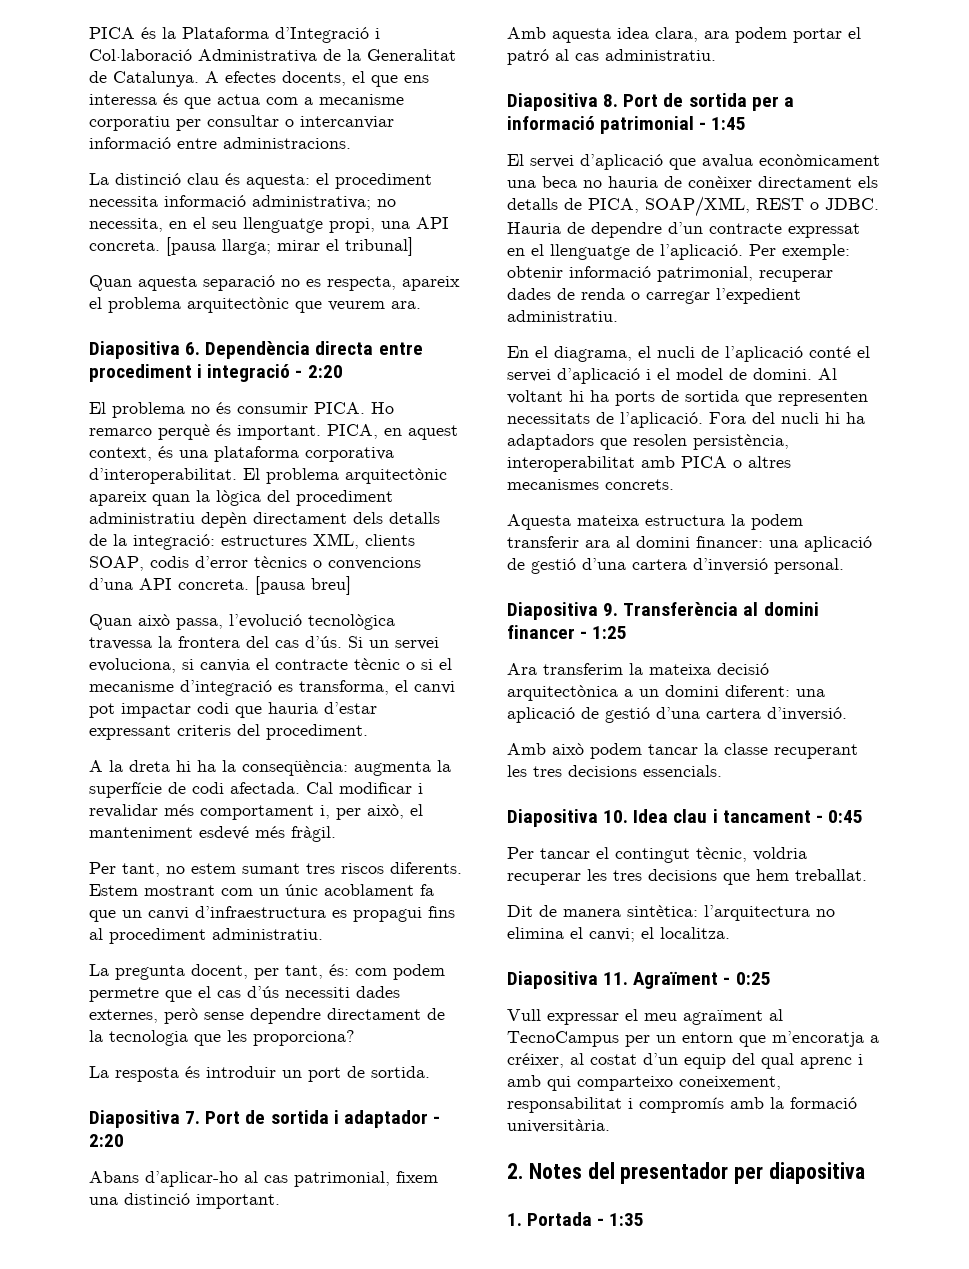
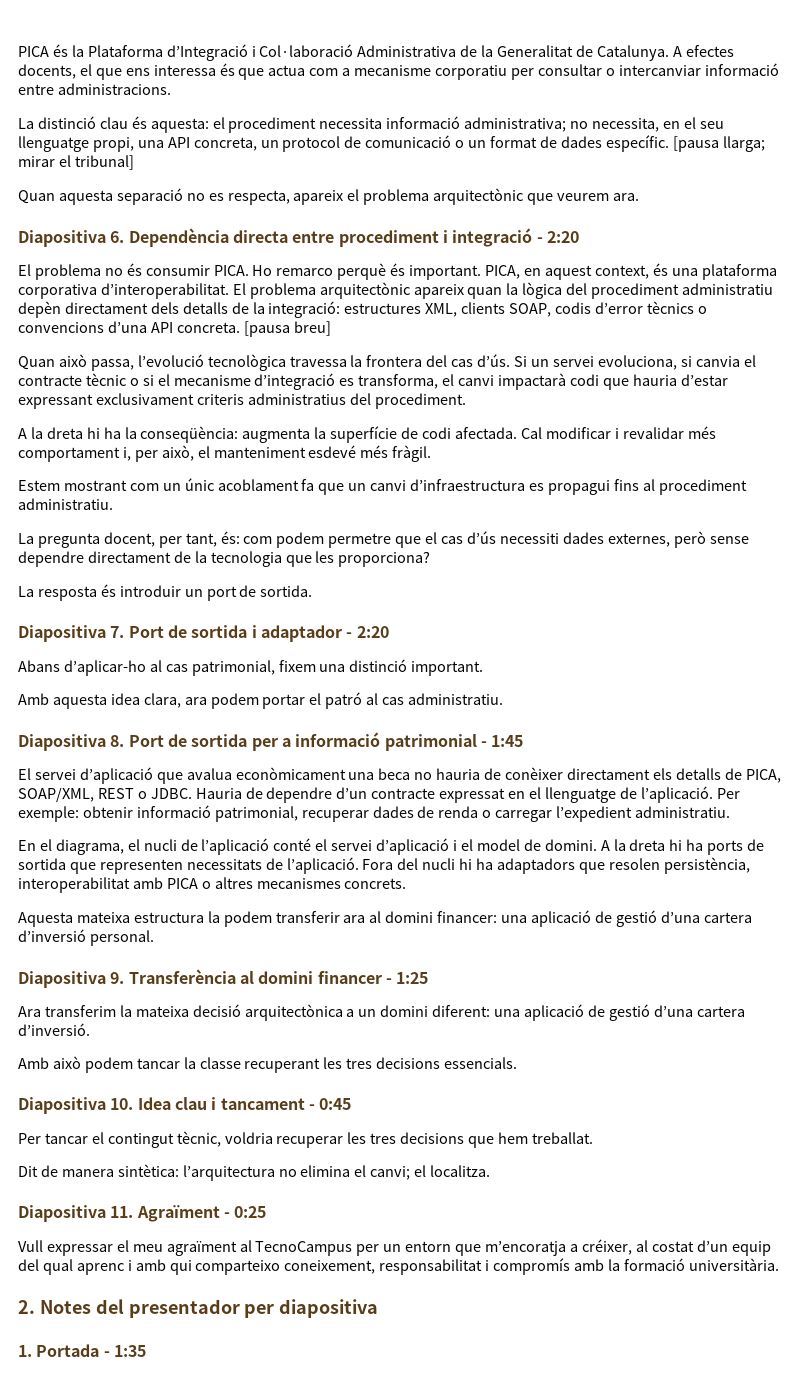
[89,240,160,251] concreta. -> [193,135,669,152] concreta, un protocol de comunicació o un format de dades específic.
[89,703,191,718] pot impactar -> [498,373,567,390] impactarà
[177,725,231,736] criteris -> [95,393,346,405] exclusivament criteris administratius
[89,862,462,877] Per tant, no estem sumant tres riscos diferents. -> (432, 453) none
[818,368,837,380] [507,390,563,404] Al voltant -> [600,839,666,851] A la dreta

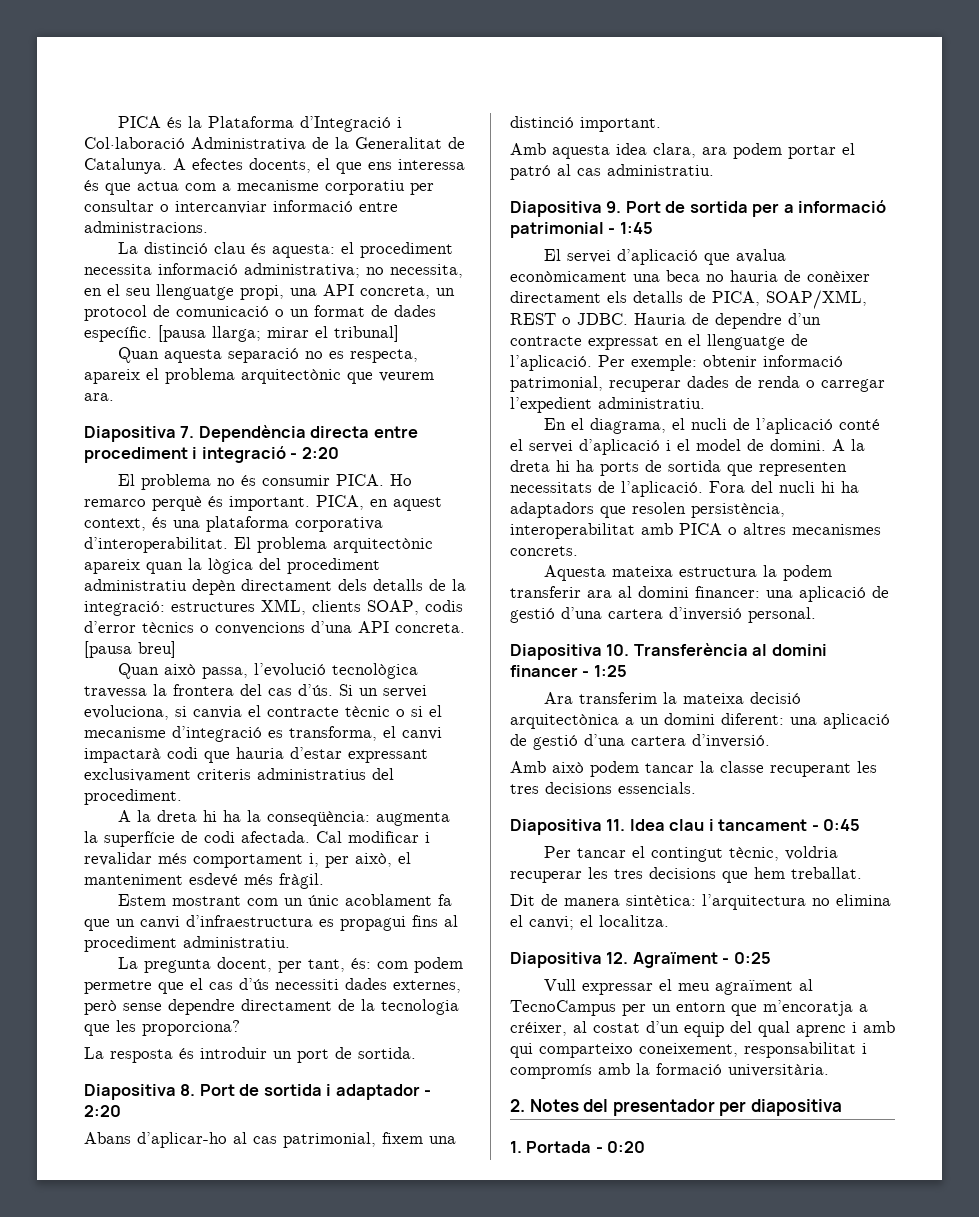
[110,231,125,243] 6. -> [180,426,195,438] 7.
[110,626,125,638] 7. -> [180,1084,196,1096] 8.
[110,735,125,747] 8. -> [606,201,622,213] 9.
[110,972,125,984] 9. -> [606,644,630,656] 10.
[110,1098,134,1110] 10. -> [606,819,626,831] 11.
[110,1206,134,1218] 11. -> [606,952,629,964] 12.
[113,1345,146,1357] 1:35 -> [607,1141,646,1153] 0:20

